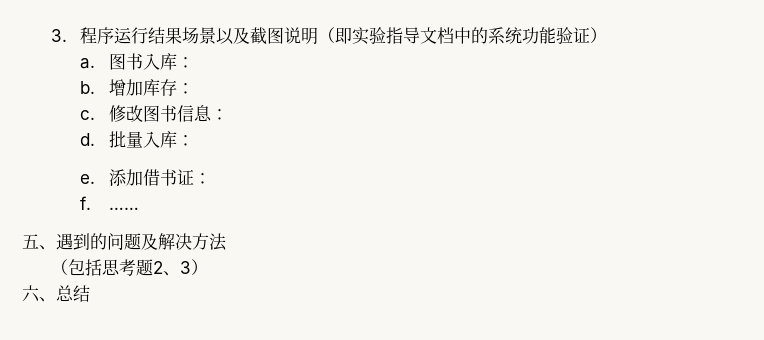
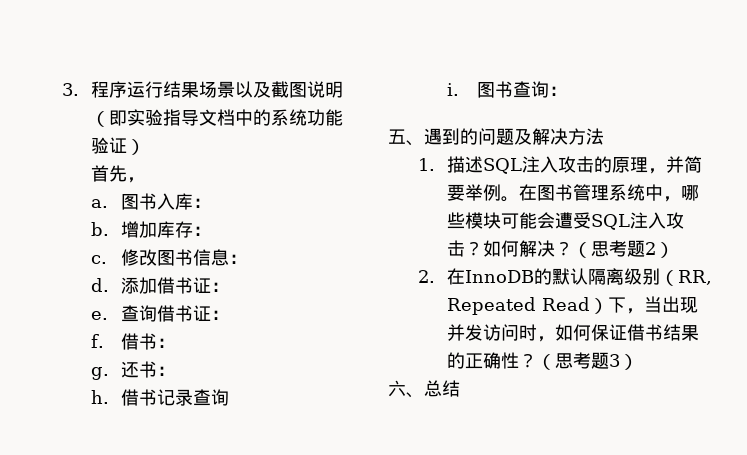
(607, 35) none -> [91,165,146,183] // 首先，
[108,131,194,148] [79,174,95,184] 批量入库： // e. -> (110, 285) none
[79,196,139,210] f. …… -> [91,305,229,322] [91,333,175,350] [91,361,175,380] [91,389,229,406] [447,81,567,98] e.查询借书证： // f.借书： // g.还书： // h.借书记录查询 // i.图书查询：
[50,259,180,276] （包括思考题2、 -> [417,156,703,174] [447,184,700,202] [447,212,685,230] [447,240,675,258] [417,268,713,286] [447,296,699,315] [447,324,700,342] [447,352,610,370] 1.描述SQL注入攻击的原理，并简要举例。在图书管理系统中，哪些模块可能会遭受SQL注入攻击？如何解决？（思考题2） // 2.在InnoDB的默认隔离级别（RR, Repeated Read）下，当出现并发访问时，如何保证借书结果的正确性？（思考题

